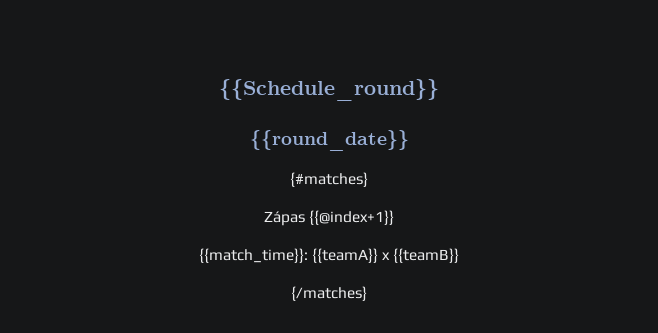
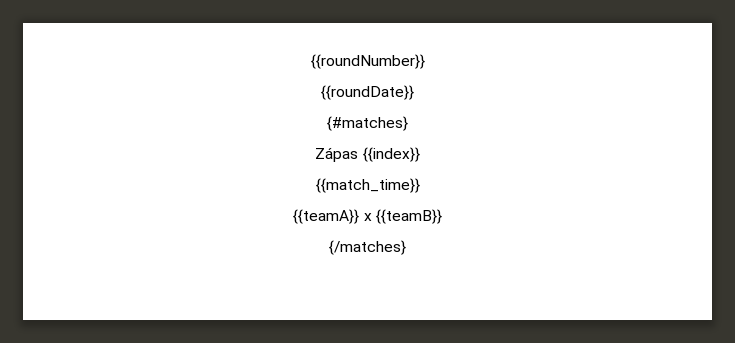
[219,79,439,101] [249,130,409,151] {{Schedule_round}} // {{round_date}} -> [310,54,425,69] [321,85,414,100] {{roundNumber}} // {{roundDate}}
[309,210,395,225] [198,248,308,263] {{@index+1}} // {{match_time}}: -> [362,147,420,162] [315,178,420,193] {{index}} // {{match_time}} //

